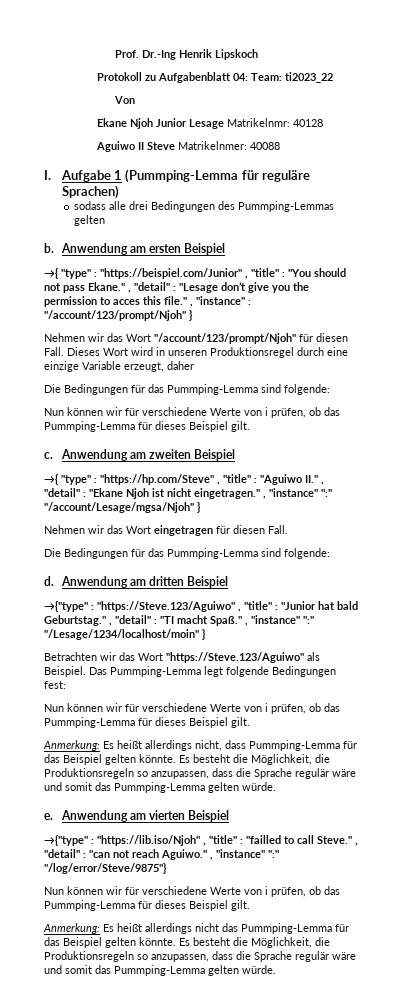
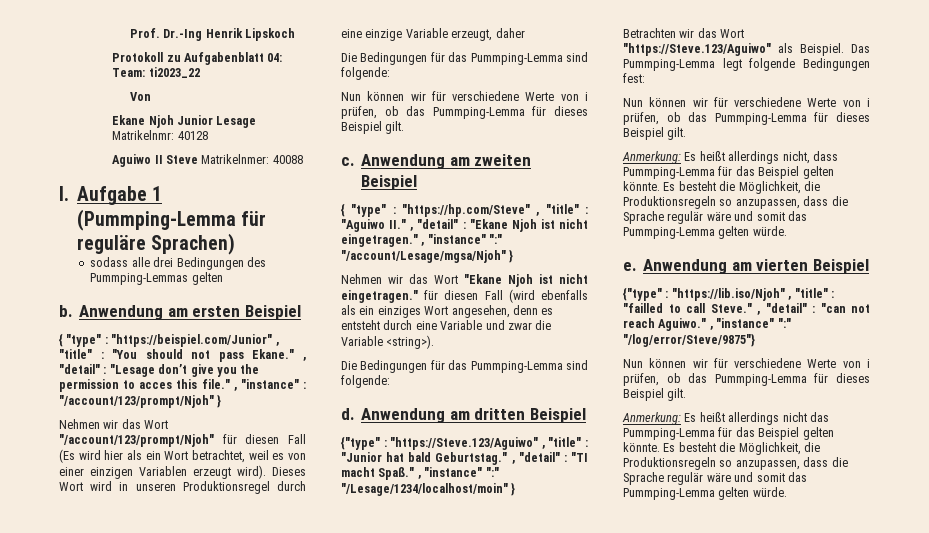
[44,268,59,279] →{ -> [59,333,63,347] {
[44,347,64,356] Fall. -> [288,434,306,444] [59,449,306,463] [59,465,266,479] Fall (Es wird hier als ein Wort betrachtet, weil es von einer einzigen Variablen erzeugt wird).
[44,474,59,485] →{ -> [341,203,345,217] {
[154,525,288,536] eingetragen für diesen Fall. -> [464,274,588,287] [341,289,588,303] [341,305,554,318] [341,320,552,330] [341,335,435,349] "Ekane Njoh ist nicht eingetragen." für diesen Fall (wird ebenfalls als ein einziges Wort angesehen, denn es entsteht durch eine Variable und zwar die Variable <string>).
[44,601,88,612] →{"type" -> [341,436,380,450] {"type"
[44,835,88,846] →{"type" -> [623,287,662,301] {"type"

